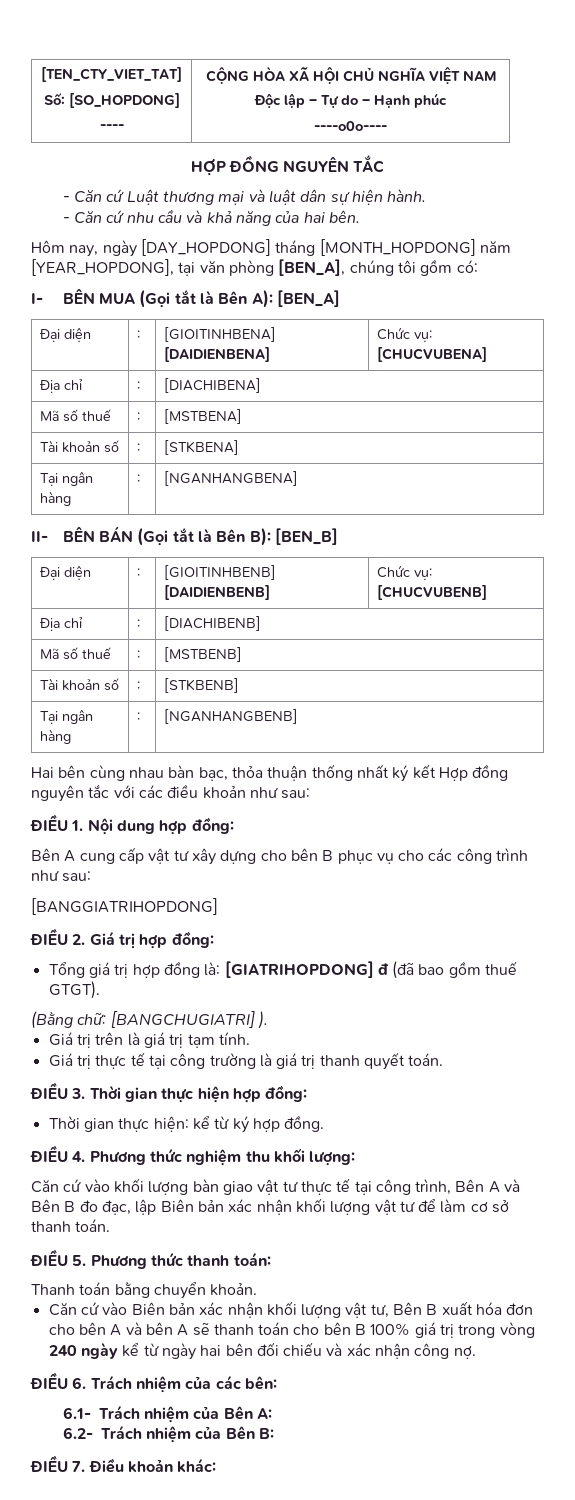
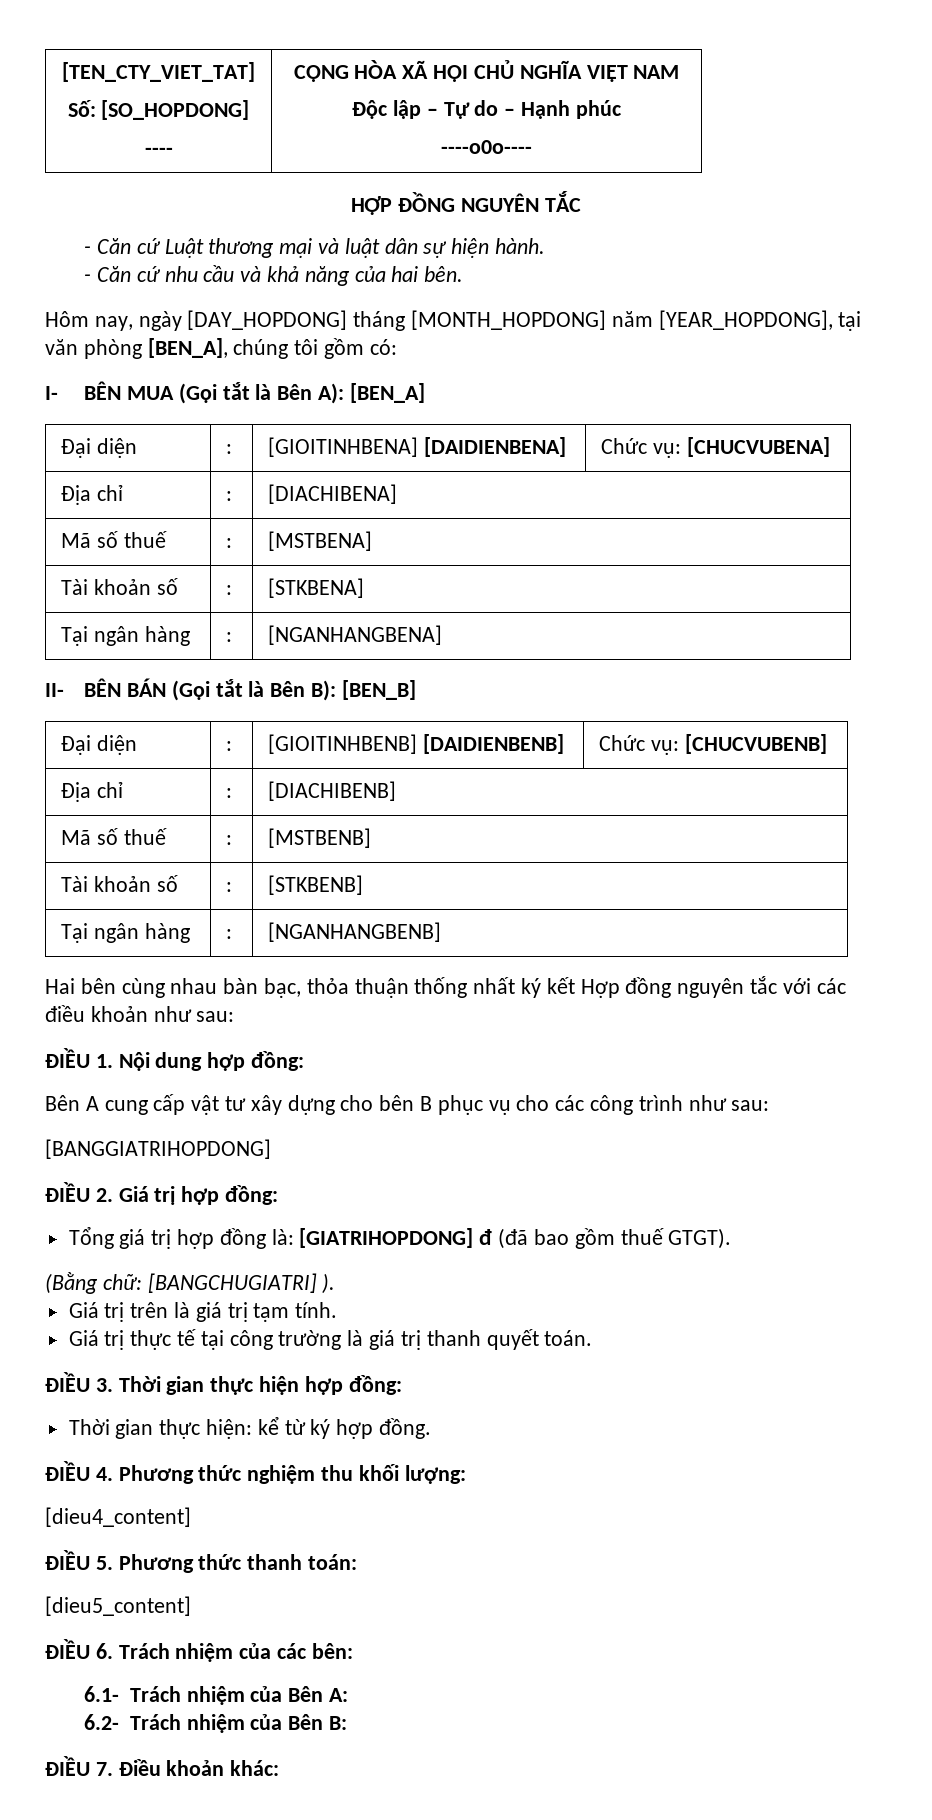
[31,1178,521,1195] [31,1198,510,1215] [31,1219,111,1232] Căn cứ vào khối lượng bàn giao vật tư thực tế tại công trình, Bên A và Bên B đo đạc, lập Biên bản xác nhận khối lượng vật tư để làm cơ sở thanh toán. -> [45,1507,191,1527] [dieu4_content]
[31,1281,258,1299] [48,1301,534,1318] [48,1322,535,1338] [48,1342,476,1360] Thanh toán bằng chuyển khoản. // Căn cứ vào Biên bản xác nhận khối lượng vật tư, Bên B xuất hóa đơn cho bên A và bên A sẽ thanh toán cho bên B 100% giá trị trong vòng 240 ngày kể từ ngày hai bên đối chiếu và xác nhận công nợ. -> [45,1596,191,1616] [dieu5_content]

